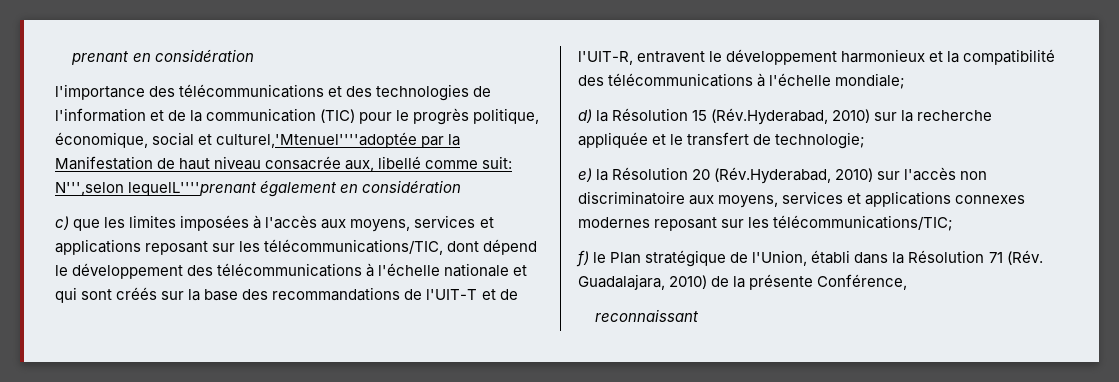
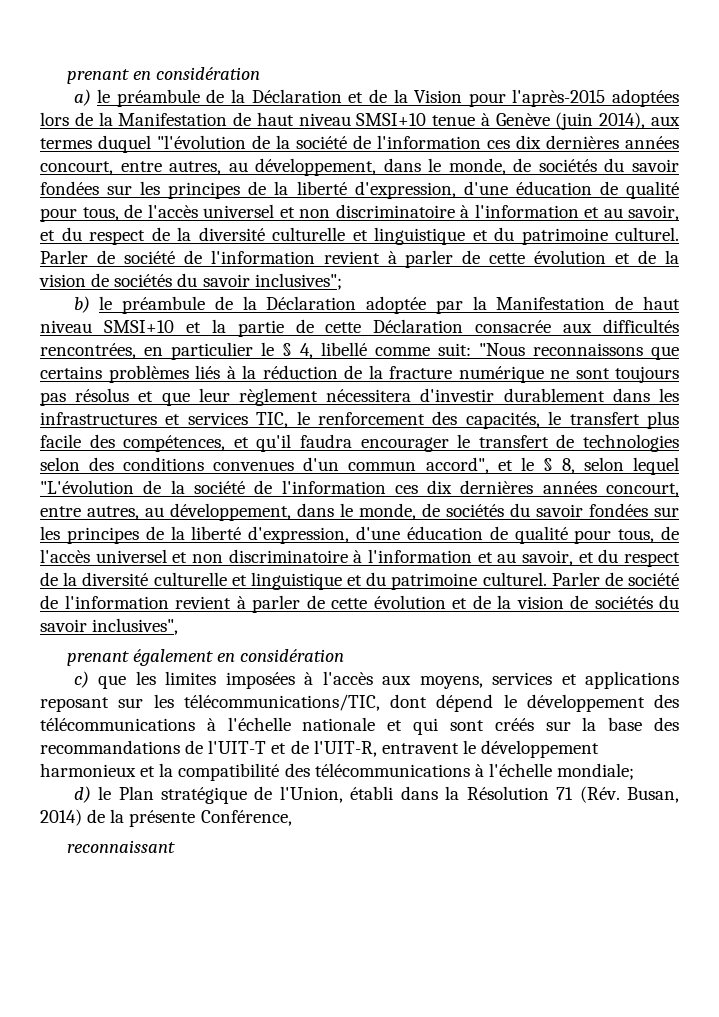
[55,84,492,101] [55,108,540,125] [55,132,418,148] l'importance des télécommunications et des technologies de l'information et de la communication (TIC) pour le progrès politique, économique, social et culturel,'Mtenuel''''adoptée -> [73,89,679,107] [40,112,680,130] [40,135,679,153] [40,158,679,176] [40,181,679,199] [40,204,679,222] [40,227,679,245] [40,250,679,268] [39,273,342,290] [73,296,427,314] a) le préambule de la Déclaration et de la Vision pour l'après-2015 adoptées lors de la Manifestation de haut niveau SMSI+10 tenue à Genève (juin 2014), aux termes duquel "l'évolution de la société de l'information ces dix dernières années concourt, entre autres, au développement, dans le monde, de sociétés du savoir fondées sur les principes de la liberté d'expression, d'une éducation de qualité pour tous, de l'accès universel et non discriminatoire à l'information et au savoir, et du respect de la diversité culturelle et linguistique et du patrimoine culturel. Parler de société de l'information revient à parler de cette évolution et de la vision de sociétés du savoir inclusives"; // b) le préambule de la Déclaration adoptée
[265,156,513,172] [55,182,258,196] consacrée aux, libellé comme suit: N''',selon lequelL''''prenant -> [103,319,679,337] [40,342,679,360] [40,365,679,383] [40,388,680,406] [40,411,679,429] [40,434,680,452] [40,457,680,475] [40,480,679,497] [40,503,679,521] [40,526,680,544] [40,549,680,567] [40,572,679,590] [40,595,679,613] [40,618,179,635] [67,651,130,666] SMSI+10 et la partie de cette Déclaration consacrée aux difficultés rencontrées, en particulier le § 4, libellé comme suit: "Nous reconnaissons que certains problèmes liés à la réduction de la fracture numérique ne sont toujours pas résolus et que leur règlement nécessitera d'investir durablement dans les infrastructures et services TIC, le renforcement des capacités, le transfert plus facile des compétences, et qu'il faudra encourager le transfert de technologies selon des conditions convenues d'un commun accord", et le § 8, selon lequel "L'évolution de la société de l'information ces dix dernières années concourt, entre autres, au développement, dans le monde, de sociétés du savoir fondées sur les principes de la liberté d'expression, d'une éducation de qualité pour tous, de l'accès universel et non discriminatoire à l'information et au savoir, et du respect de la diversité culturelle et linguistique et du patrimoine culturel. Parler de société de l'information revient à parler de cette évolution et de la vision de sociétés du savoir inclusives", // prenant
[596,108,993,125] [578,132,866,149] [578,167,988,184] [578,191,1026,208] [578,215,954,231] [576,250,589,267] la Résolution 15 (Rév.Hyderabad, 2010) sur la recherche appliquée et le transfert de technologie; // e) la Résolution 20 (Rév.Hyderabad, 2010) sur l'accès non discriminatoire aux moyens, services et applications connexes modernes reposant sur les télécommunications/TIC; // f) -> (91, 794) none
[578,274,708,290] Guadalajara, 2010) -> [627,787,679,803] [40,809,82,826] Busan, 2014)

